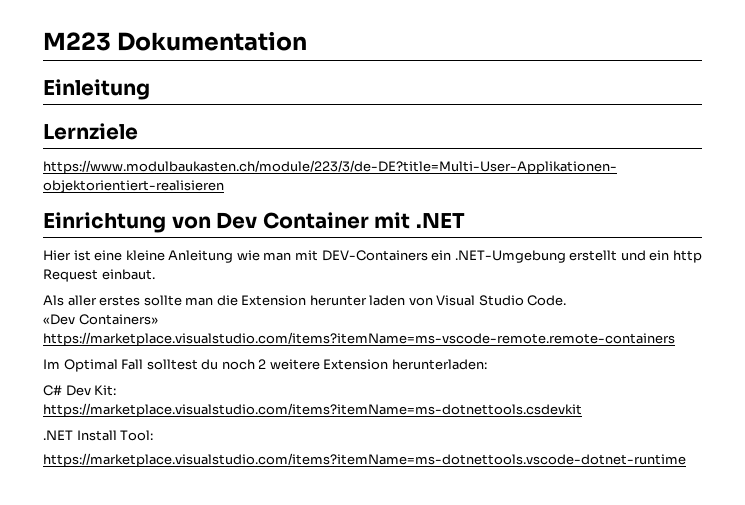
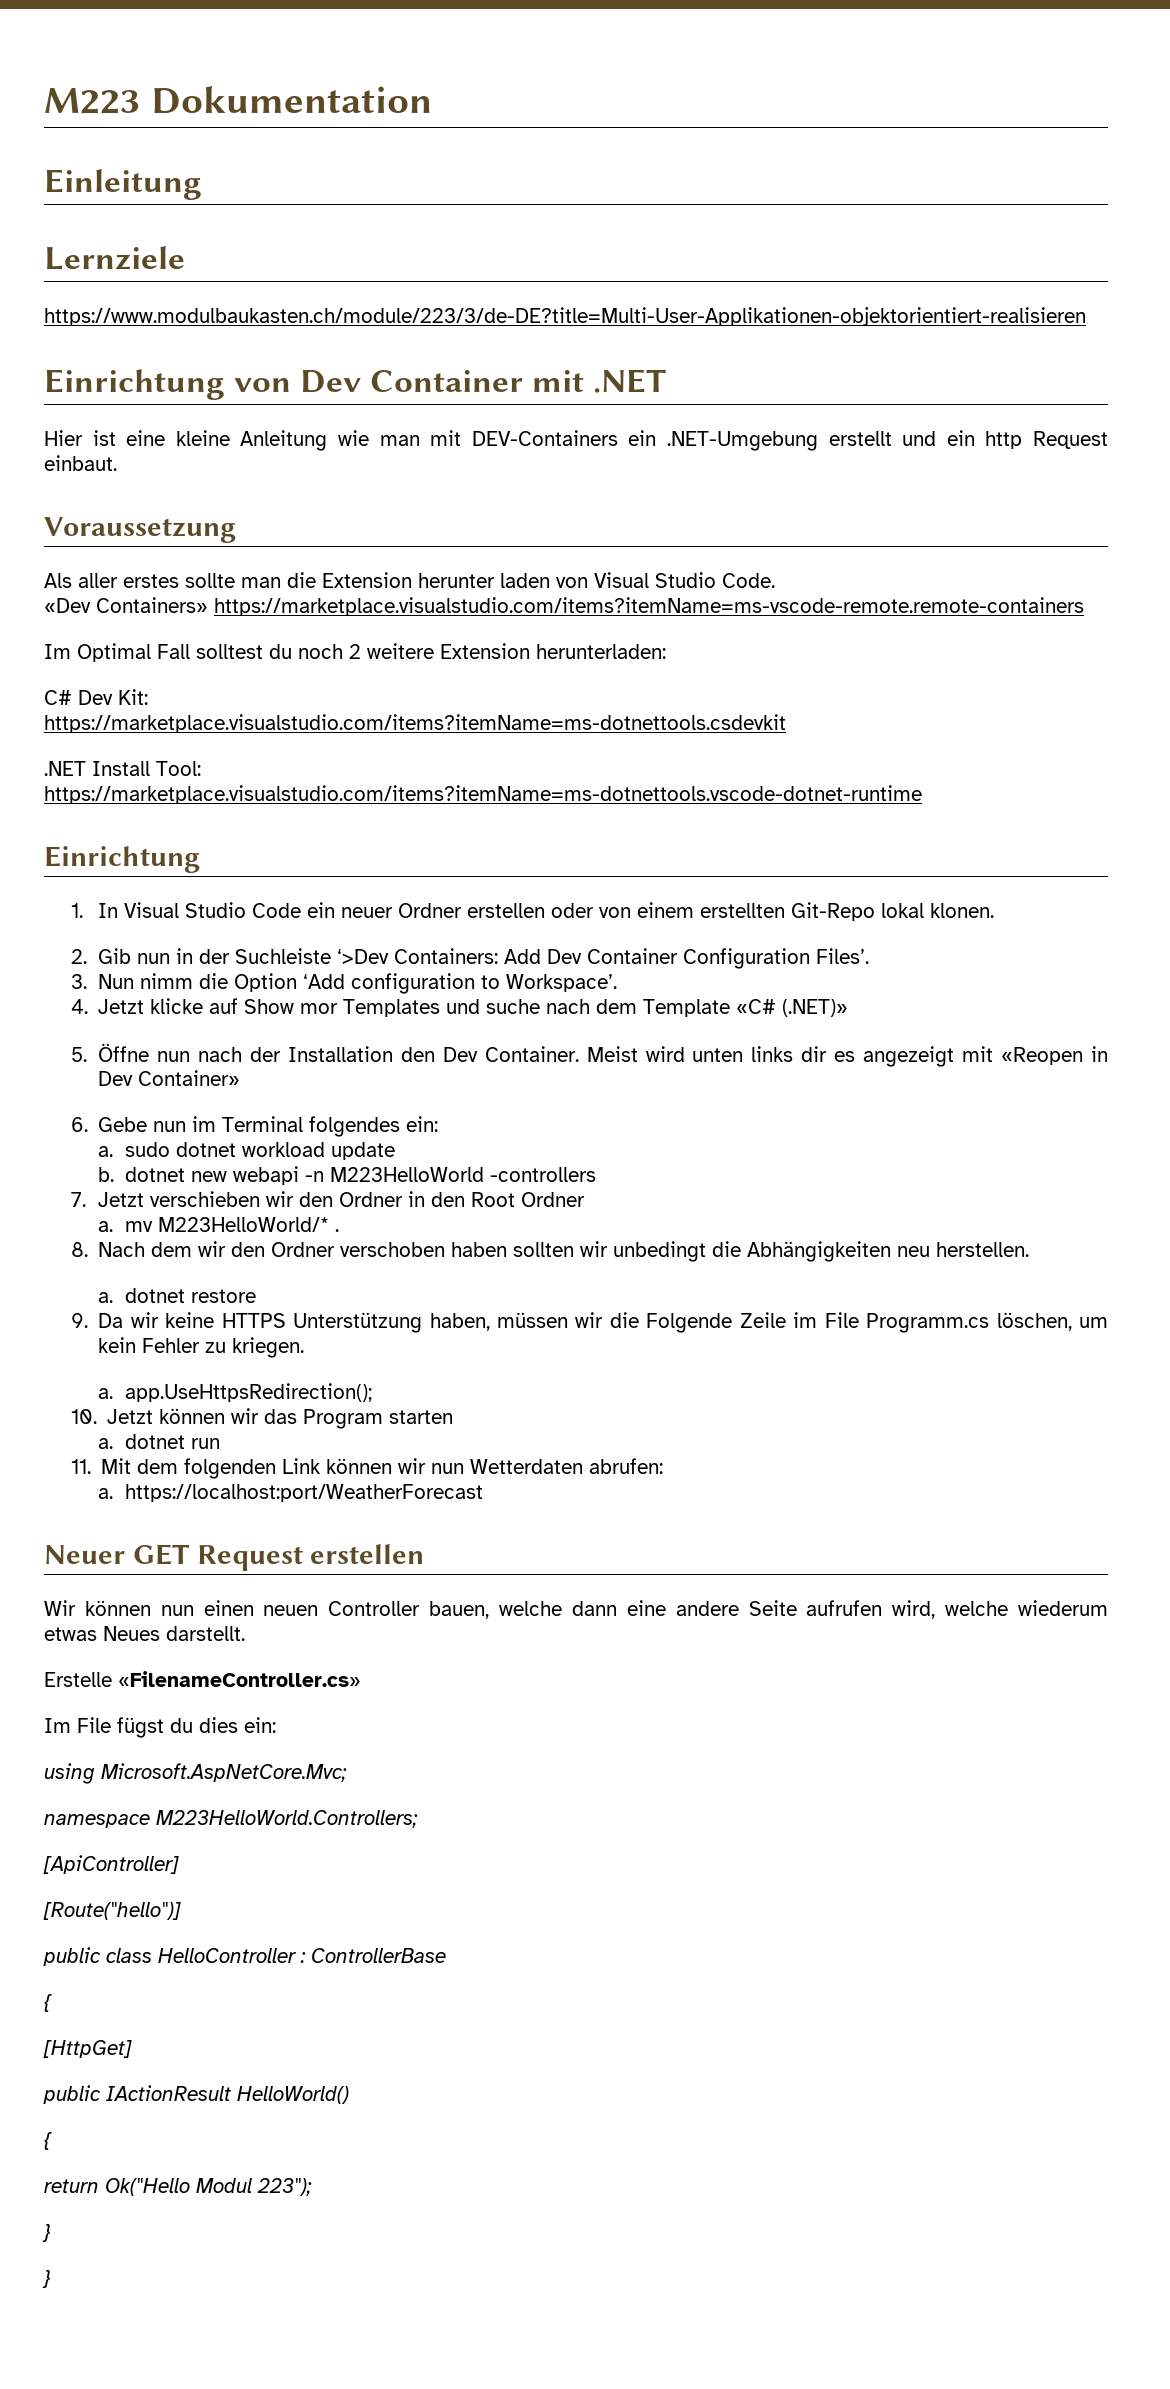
(155, 274) none -> [44,517,236,543] // Voraussetzung
(686, 460) none -> [44,846,200,873] [71,902,995,921] [71,948,870,969] [71,973,618,994] [71,998,849,1017] [71,1043,1108,1067] [98,1070,241,1086] [71,1116,439,1137] [98,1142,396,1160] [98,1166,597,1185] [71,1191,586,1207] [98,1217,340,1232] [71,1241,1030,1262] [98,1288,257,1303] [71,1312,1108,1333] [98,1337,305,1358] [98,1383,373,1402] [71,1408,454,1429] [98,1434,221,1449] [71,1458,664,1479] [98,1484,484,1502] [44,1544,425,1571] [44,1600,1108,1619] [44,1626,245,1641] [44,1671,361,1687] [44,1717,276,1738] [44,1763,347,1784] [44,1810,418,1828] [43,1855,179,1874] [43,1902,181,1920] [43,1947,446,1966] [44,1994,52,2012] [43,2040,132,2058] [43,2085,349,2104] [44,2132,52,2150] [44,2178,312,2196] [42,2224,51,2242] [42,2270,51,2288] // Einrichtung // 1. In Visual Studio Code ein neuer Ordner erstellen oder von einem erstellten Git-Repo lokal klonen. // 2. Gib nun in der Suchleiste ‘>Dev Containers: Add Dev Container Configuration Files’. // 3. Nun nimm die Option ‘Add configuration to Workspace’. // 4. Jetzt klicke auf Show mor Templates und suche nach dem Template «C# (.NET)» // 5. Öffne nun nach der Installation den Dev Container. Meist wird unten links dir es angezeigt mit «Reopen in Dev Container» // 6. Gebe nun im Terminal folgendes ein: // a. sudo dotnet workload update // b. dotnet new webapi -n M223HelloWorld -controllers // 7. Jetzt verschieben wir den Ordner in den Root Ordner // a. mv M223HelloWorld/* . // 8. Nach dem wir den Ordner verschoben haben sollten wir unbedingt die Abhängigkeiten neu herstellen. // a. dotnet restore // 9. Da wir keine HTTPS Unterstützung haben, müssen wir die Folgende Zeile im File Programm.cs löschen, um kein Fehler zu kriegen. // a. app.UseHttpsRedirection(); // 10. Jetzt können wir das Program starten // a. dotnet run // 11. Mit dem folgenden Link können wir nun Wetterdaten abrufen: // a. https://localhost:port/WeatherForecast // Neuer GET Request erstellen // Wir können nun einen neuen Controller bauen, welche dann eine andere Seite aufrufen wird, welche wiederum etwas Neues darstellt. // Erstelle «FilenameController.cs» // Im File fügst du dies ein: // using Microsoft.AspNetCore.Mvc; // namespace M223HelloWorld.Controllers; // [ApiController] // [Route("hello")] // public class HelloController : ControllerBase // { // [HttpGet] // public IActionResult HelloWorld() // { // return Ok("Hello Modul 223"); // } // }

